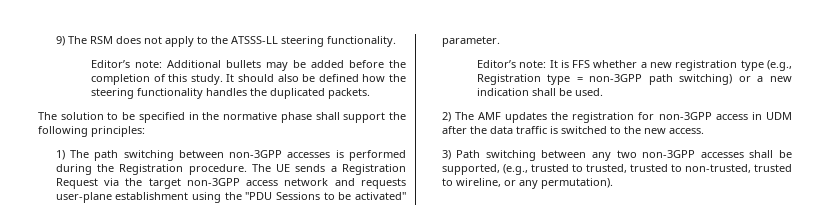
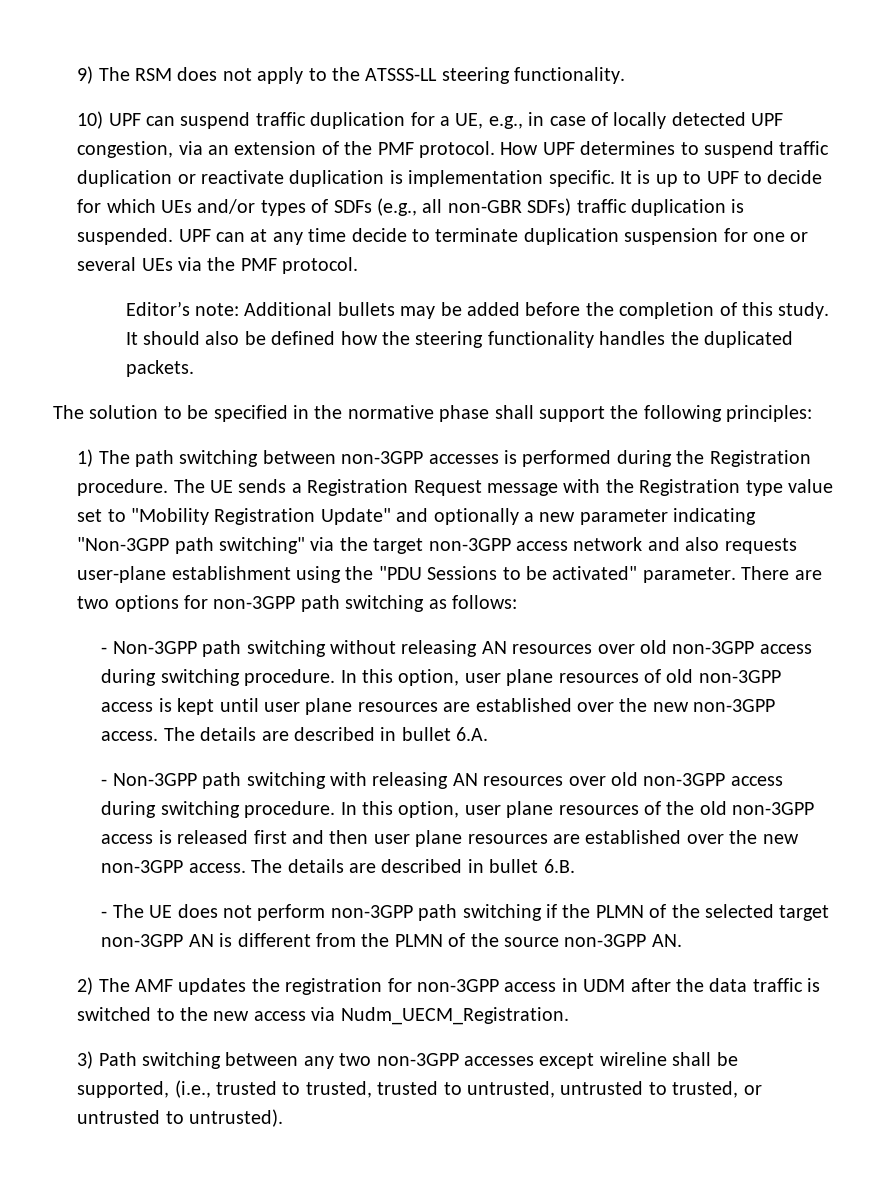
(396, 41) none -> [77,111,784,129] [77,141,830,158] [77,170,823,187] [77,198,745,216] [77,228,809,245] [77,257,359,274] // 10) UPF can suspend traffic duplication for a UE, e.g., in case of locally detected UPF congestion, via an extension of the PMF protocol. How UPF determines to suspend traffic duplication or reactivate duplication is implementation specific. It is up to UPF to decide for which UEs and/or types of SDFs (e.g., all non-GBR SDFs) traffic duplication is suspended. UPF can at any time decide to terminate duplication suspension for one or several UEs via the PMF protocol.
(98, 183) none -> [486,479,833,496] [77,508,757,525] [77,537,305,554] message with the Registration type value set to "Mobility Registration Update" and optionally a new parameter indicating "Non-3GPP path switching"
(355, 182) none -> [685,537,720,551] also
[476,60,792,71] [476,74,793,85] [476,88,603,96] // Editor’s note: It is FFS whether a new registration type (e.g., Registration type = non-3GPP path switching) or a new indication shall be used. -> [741,566,822,580] [77,595,517,612] [101,640,812,657] [101,669,781,686] [101,698,776,715] [101,727,489,741] [101,772,783,789] [101,801,815,818] [101,830,799,847] [101,859,575,873] [101,904,830,921] [101,933,682,947] There are two options for non-3GPP path switching as follows: // - Non-3GPP path switching without releasing AN resources over old non-3GPP access during switching procedure. In this option, user plane resources of old non-3GPP access is kept until user plane resources are established over the new non-3GPP access. The details are described in bullet 6.A. // - Non-3GPP path switching with releasing AN resources over old non-3GPP access during switching procedure. In this option, user plane resources of the old non-3GPP access is released first and then user plane resources are established over the new non-3GPP access. The details are described in bullet 6.B. // - The UE does not perform non-3GPP path switching if the PLMN of the selected target non-3GPP AN is different from the PLMN of the source non-3GPP AN.
[668,128,704,134] access. -> [253,1007,569,1025] access via Nudm_UECM_Registration.
(744, 155) none -> [539,1052,667,1069] except wireline
[502,164,528,175] (e.g., -> [174,1080,211,1098] (i.e.,
[684,164,793,173] [441,178,613,189] non-trusted, trusted to wireline, or any permutation). -> [466,1081,762,1098] [77,1109,283,1127] untrusted, untrusted to trusted, or untrusted to untrusted).

